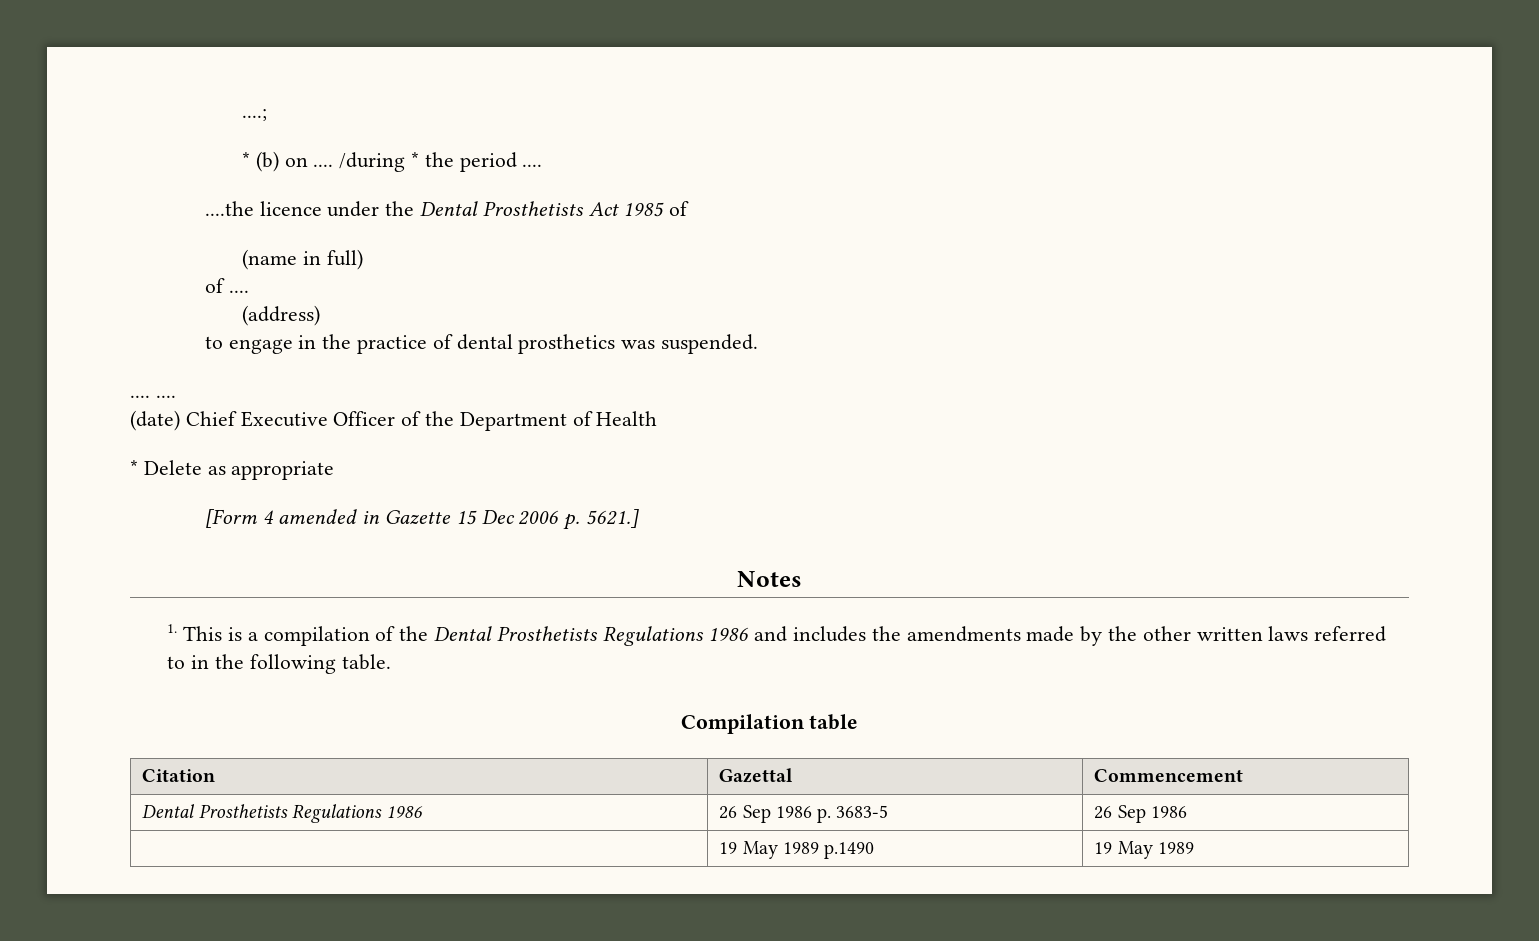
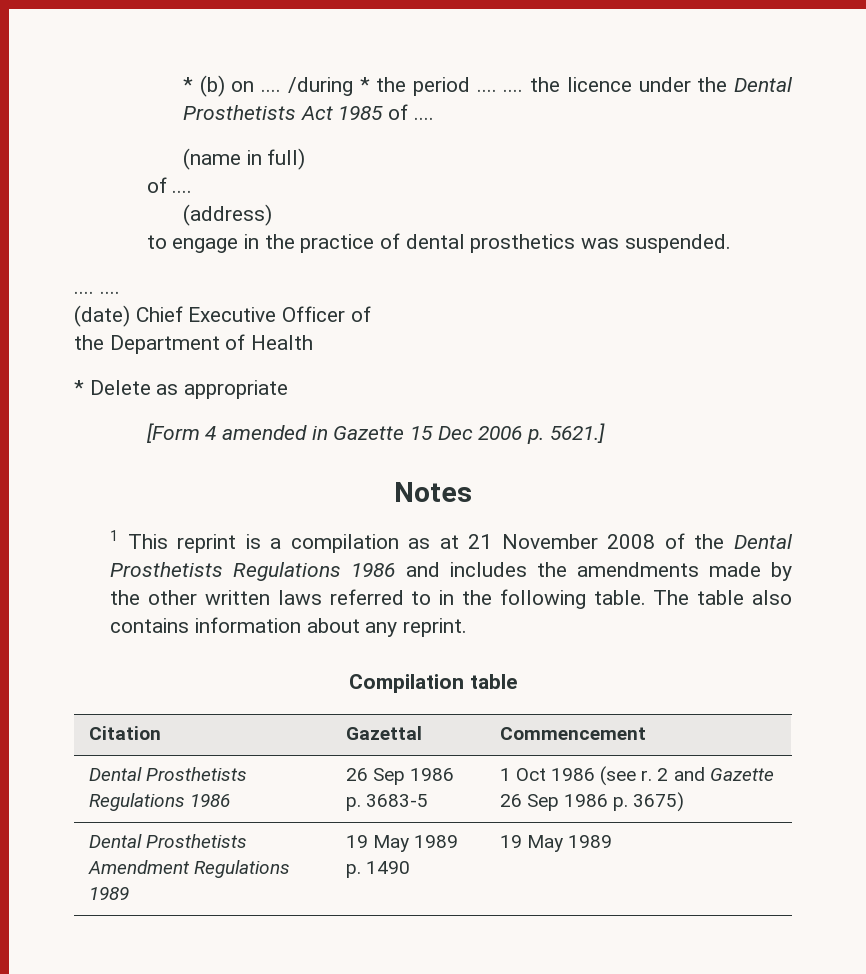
[242,109,268,121] ....; // -> (182, 84) none
[204,201,254,216] // ....the -> [503,77,561,92] .... the
(690, 208) none -> [413,117,434,120] ....
(422, 418) none -> (371, 314) //
[167,624,370,646] 1. This is a compilation -> [110,530,656,553] 1 This reprint is a compilation as at 21 November 2008
(391, 662) none -> [653,590,793,605] [110,617,467,637] The table also contains information about any reprint.
[1094,805,1187,823] [719,841,875,859] 26 Sep 1986 // | 19 May 1989 p.1490 -> [499,766,774,786] [499,792,685,812] [88,834,247,848] [87,860,290,878] [88,887,129,900] [345,835,458,852] [345,861,410,878] 1 Oct 1986 (see r. 2 and Gazette 26 Sep 1986 p. 3675) // Dental Prosthetists Amendment Regulations 1989 | 19 May 1989 p. 1490

